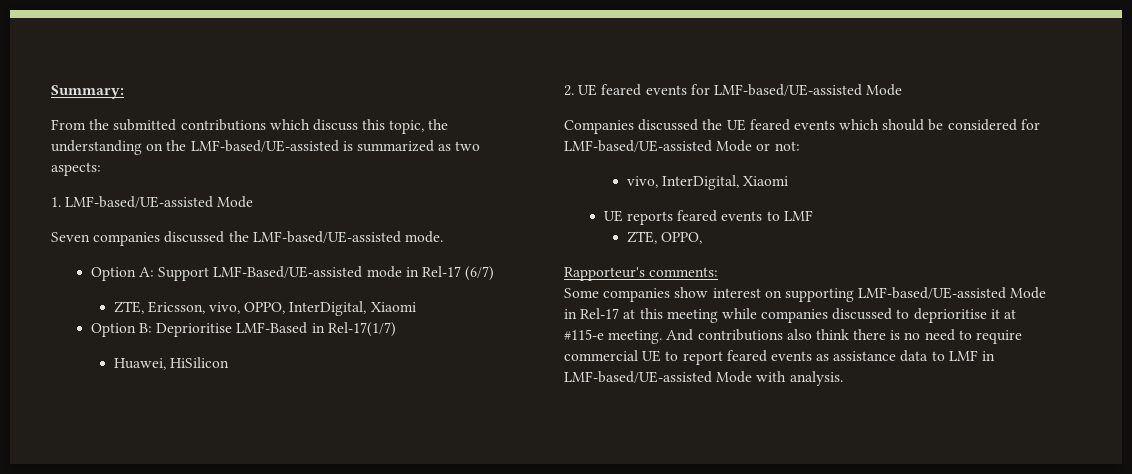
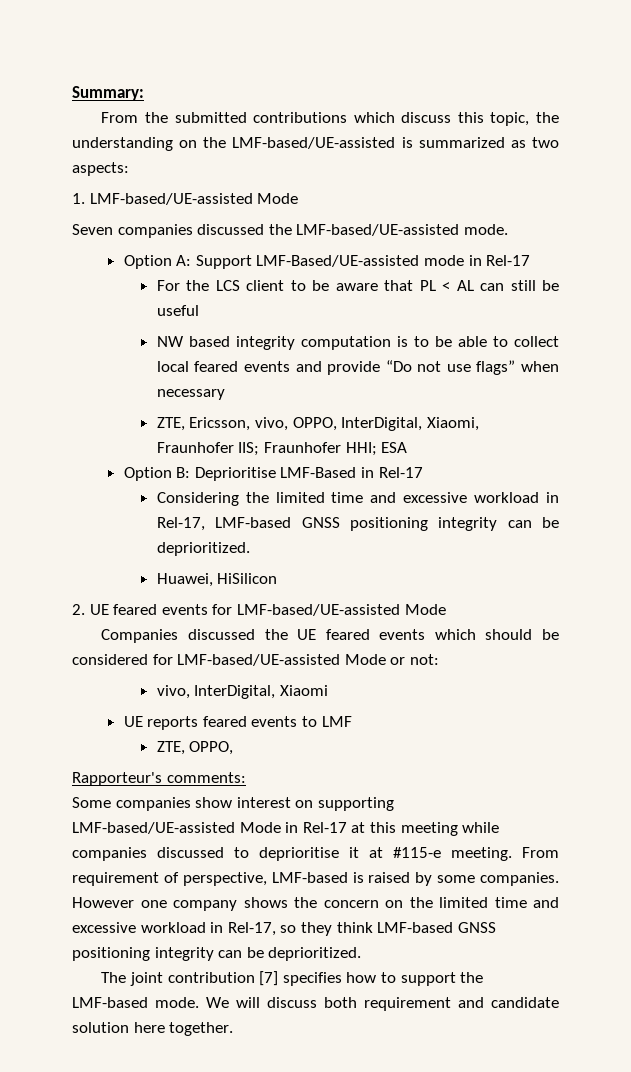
[465,266,495,281] (6/7) -> [156,280,559,291] [156,305,199,316] [156,336,559,350] [156,360,560,375] [156,389,225,400] // For the LCS client to be aware that PL < AL can still be useful // NW based integrity computation is to be able to collect local feared events and provide “Do not use flags” when necessary
[370,302,416,312] Xiaomi -> [426,417,479,431] [156,442,408,456] Xiaomi, Fraunhofer IIS; Fraunhofer HHI; ESA
[327,322,396,337] Rel-17(1/7) -> [378,467,423,478] [156,492,560,506] [156,517,559,531] [156,542,250,556] Rel-17 // Considering the limited time and excessive workload in Rel-17, LMF-based GNSS positioning integrity can be deprioritized.
[666,329,1023,344] [564,350,996,365] [564,371,843,386] And contributions also think there is no need to require commercial UE to report feared events as assistance data to LMF in LMF-based/UE-assisted Mode with analysis. -> [522,847,559,858] [72,872,559,886] [72,897,559,911] [72,922,496,936] [72,947,362,961] [101,971,484,986] [72,997,559,1011] [72,1022,234,1036] From requirement of perspective, LMF-based is raised by some companies. However one company shows the concern on the limited time and excessive workload in Rel-17, so they think LMF-based GNSS positioning integrity can be deprioritized. // The joint contribution [7] specifies how to support the LMF-based mode. We will discuss both requirement and candidate solution here together.

